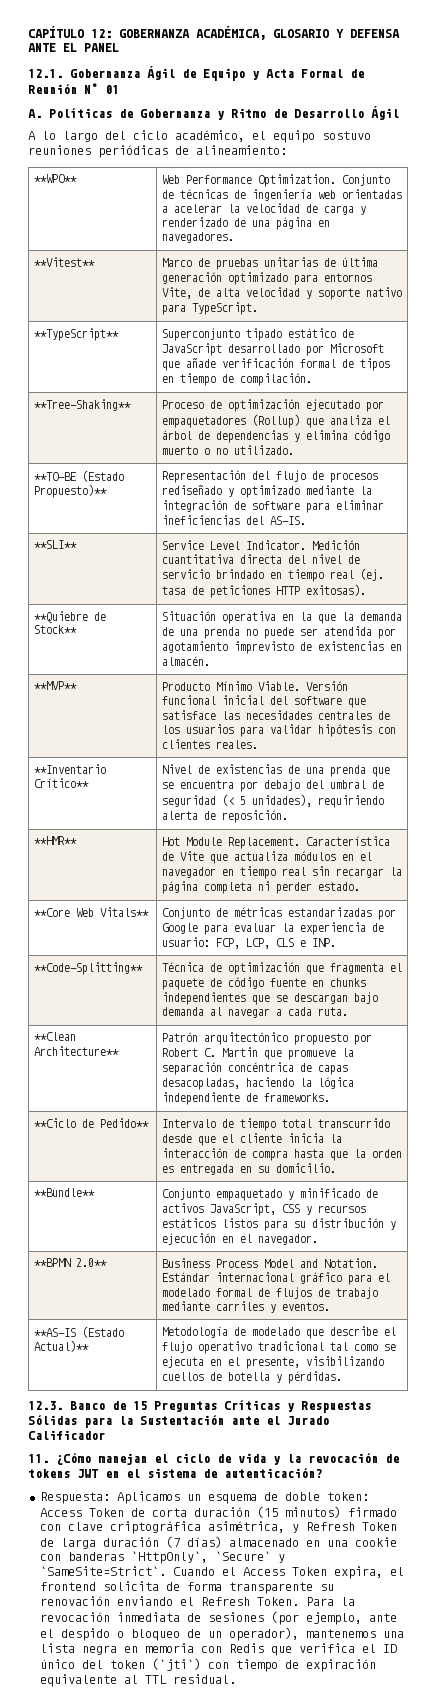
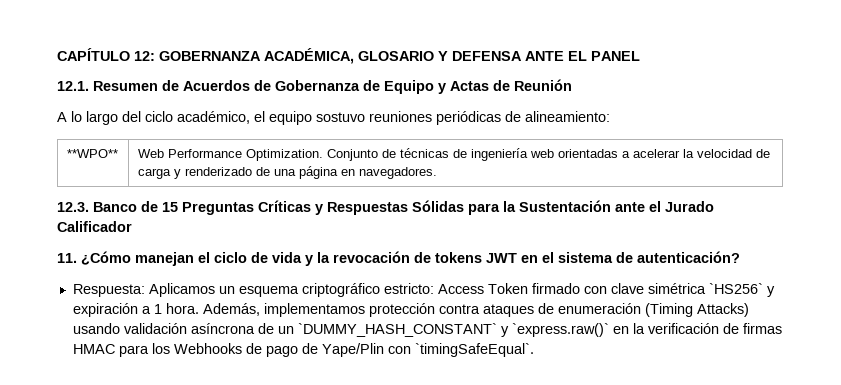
[70,66,175,80] Gobernanza Ágil -> [93,80,360,91] Resumen de Acuerdos de Gobernanza
[266,69,343,78] Acta Formal -> [450,81,489,91] Actas
[84,83,119,94] [28,106,399,120] N° 01 // A. Políticas de Gobernanza y Ritmo de Desarrollo Ágil -> (572, 85) none
[33,257,95,267] [161,257,378,270] [161,272,372,285] [161,287,402,300] [161,302,258,315] [33,328,119,341] [161,328,354,341] [161,343,384,356] [161,358,390,371] [161,373,312,386] [33,399,131,411] [161,399,384,412] [161,414,390,428] [161,430,390,443] [161,445,294,455] [33,470,124,482] [33,484,107,498] [161,470,378,483] [161,485,372,498] [161,500,384,513] [161,515,306,525] [33,540,77,549] [161,540,360,550] [161,554,360,564] [161,568,384,582] [161,584,366,598] [33,611,106,623] [33,625,77,634] [161,611,402,624] [161,626,396,639] [161,641,402,654] [161,656,210,666] [33,681,77,690] [161,681,348,691] [161,695,366,708] [161,710,390,720] [161,724,396,737] [161,739,258,749] [33,764,106,774] [33,778,89,788] [161,764,390,777] [161,779,384,792] [161,794,384,808] [161,810,288,823] [33,836,77,845] [161,836,390,849] [161,851,372,864] [161,866,402,879] [161,881,360,894] [33,907,149,917] [161,907,396,920] [161,922,384,935] [161,937,336,949] [33,962,143,975] [161,962,402,975] [161,977,366,990] [161,992,378,1005] [161,1007,348,1018] [33,1032,76,1041] [33,1046,119,1056] [161,1032,372,1045] [161,1047,354,1060] [161,1062,348,1075] [161,1077,354,1090] [161,1092,330,1105] [33,1118,149,1128] [161,1118,390,1131] [161,1133,342,1146] [161,1148,402,1161] [161,1163,336,1175] [33,1188,95,1197] [161,1188,378,1201] [161,1203,366,1216] [161,1218,396,1231] [161,1233,318,1245] [33,1258,107,1267] [161,1258,378,1268] [161,1272,390,1285] [161,1287,378,1299] [161,1301,330,1313] [33,1326,124,1338] [33,1340,89,1352] [161,1326,396,1339] [161,1341,396,1354] [161,1356,384,1369] [161,1371,342,1384] // **Vitest** | Marco de pruebas unitarias de última generación optimizado para entornos Vite, de alta velocidad y soporte nativo para TypeScript. // **TypeScript** | Superconjunto tipado estático de JavaScript desarrollado por Microsoft que añade verificación formal de tipos en tiempo de compilación. // **Tree-Shaking** | Proceso de optimización ejecutado por empaquetadores (Rollup) que analiza el árbol de dependencias y elimina código muerto o no utilizado. // **TO-BE (Estado Propuesto)** | Representación del flujo de procesos rediseñado y optimizado mediante la integración de software para eliminar ineficiencias del AS-IS. // **SLI** | Service Level Indicator. Medición cuantitativa directa del nivel de servicio brindado en tiempo real (ej. tasa de peticiones HTTP exitosas). // **Quiebre de Stock** | Situación operativa en la que la demanda de una prenda no puede ser atendida por agotamiento imprevisto de existencias en almacén. // **MVP** | Producto Mínimo Viable. Versión funcional inicial del software que satisface las necesidades centrales de los usuarios para validar hipótesis con clientes reales. // **Inventario Crítico** | Nivel de existencias de una prenda que se encuentra por debajo del umbral de seguridad (< 5 unidades), requiriendo alerta de reposición. // **HMR** | Hot Module Replacement. Característica de Vite que actualiza módulos en el navegador en tiempo real sin recargar la página completa ni perder estado. // **Core Web Vitals** | Conjunto de métricas estandarizadas por Google para evaluar la experiencia de usuario: FCP, LCP, CLS e INP. // **Code-Splitting** | Técnica de optimización que fragmenta el paquete de código fuente en chunks independientes que se descargan bajo demanda al navegar a cada ruta. // **Clean Architecture** | Patrón arquitectónico propuesto por Robert C. Martin que promueve la separación concéntrica de capas desacopladas, haciendo la lógica independiente de frameworks. // **Ciclo de Pedido** | Intervalo de tiempo total transcurrido desde que el cliente inicia la interacción de compra hasta que la orden es entregada en su domicilio. // **Bundle** | Conjunto empaquetado y minificado de activos JavaScript, CSS y recursos estáticos listos para su distribución y ejecución en el navegador. // **BPMN 2.0** | Business Process Model and Notation. Estándar internacional gráfico para el modelado formal de flujos de trabajo mediante carriles y eventos. // **AS-IS (Estado Actual)** | Metodología de modelado que describe el flujo operativo tradicional tal como se ejecuta en el presente, visibilizando cuellos de botella y pérdidas. -> (437, 173) none
[263,1492,369,1501] [39,1506,397,1518] [39,1521,397,1534] [39,1536,397,1549] [39,1551,285,1564] [39,1566,404,1579] [39,1581,334,1594] [39,1596,355,1606] [39,1611,397,1625] [39,1627,404,1641] [39,1643,397,1656] [39,1658,376,1672] [39,1674,236,1687] de doble token: Access Token de corta duración (15 minutos) firmado con clave criptográfica asimétrica, y Refresh Token de larga duración (7 días) almacenado en una cookie con banderas `HttpOnly`, `Secure` y `SameSite=Strict`. Cuando el Access Token expira, el frontend solicita de forma transparente su renovación enviando el Refresh Token. Para la revocación inmediata de sesiones (por ejemplo, ante el despido o bloqueo de un operador), mantenemos una lista negra en memoria con Redis que verifica el ID único del token (`jti`) con tiempo de expiración equivalente al TTL residual. -> [301,283,775,297] [72,303,749,317] [72,323,782,337] [72,343,534,357] criptográfico estricto: Access Token firmado con clave simétrica `HS256` y expiración a 1 hora. Además, implementamos protección contra ataques de enumeración (Timing Attacks) usando validación asíncrona de un `DUMMY_HASH_CONSTANT` y `express.raw()` en la verificación de firmas HMAC para los Webhooks de pago de Yape/Plin con `timingSafeEqual`.

